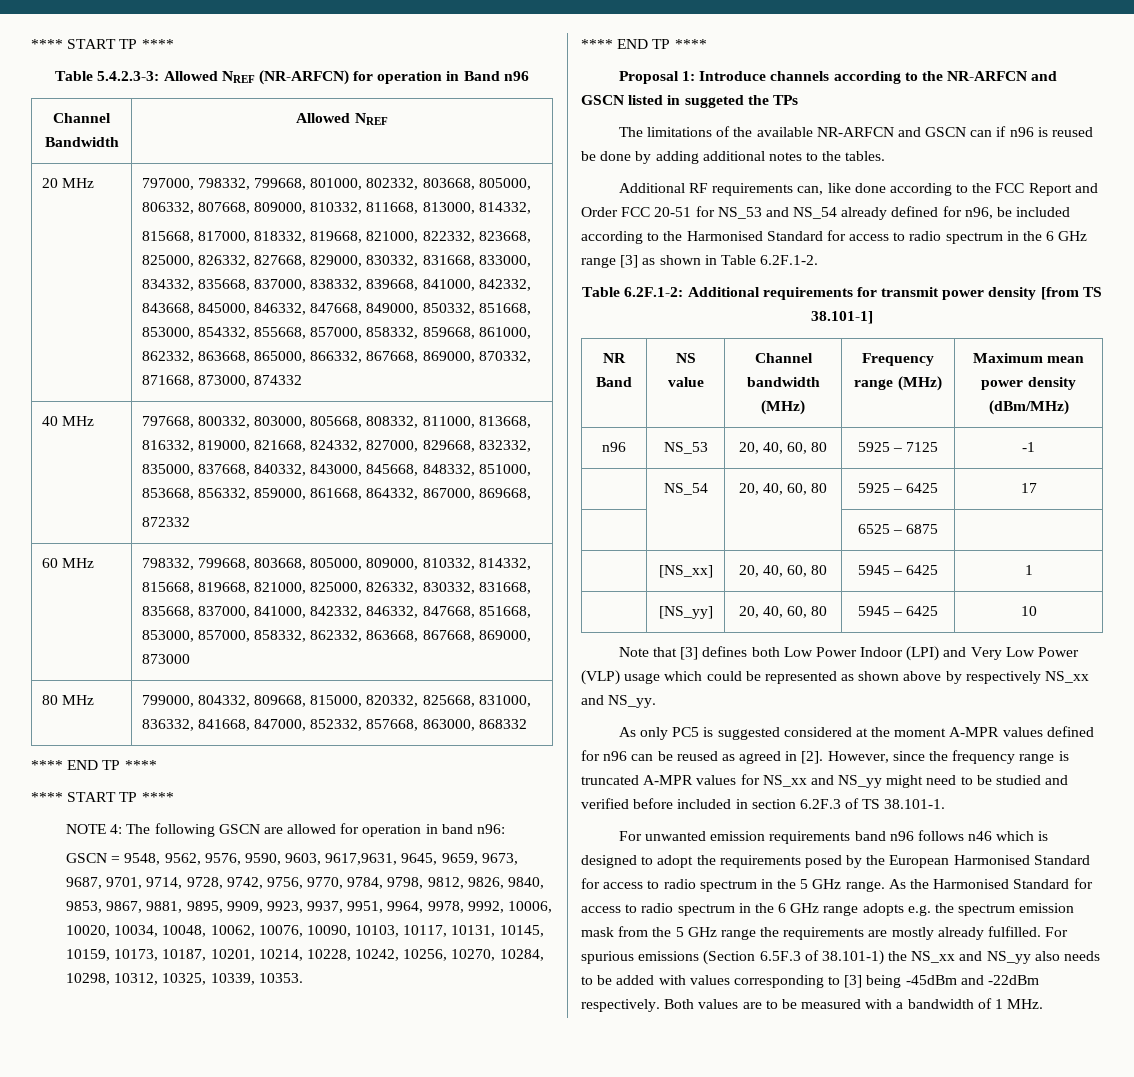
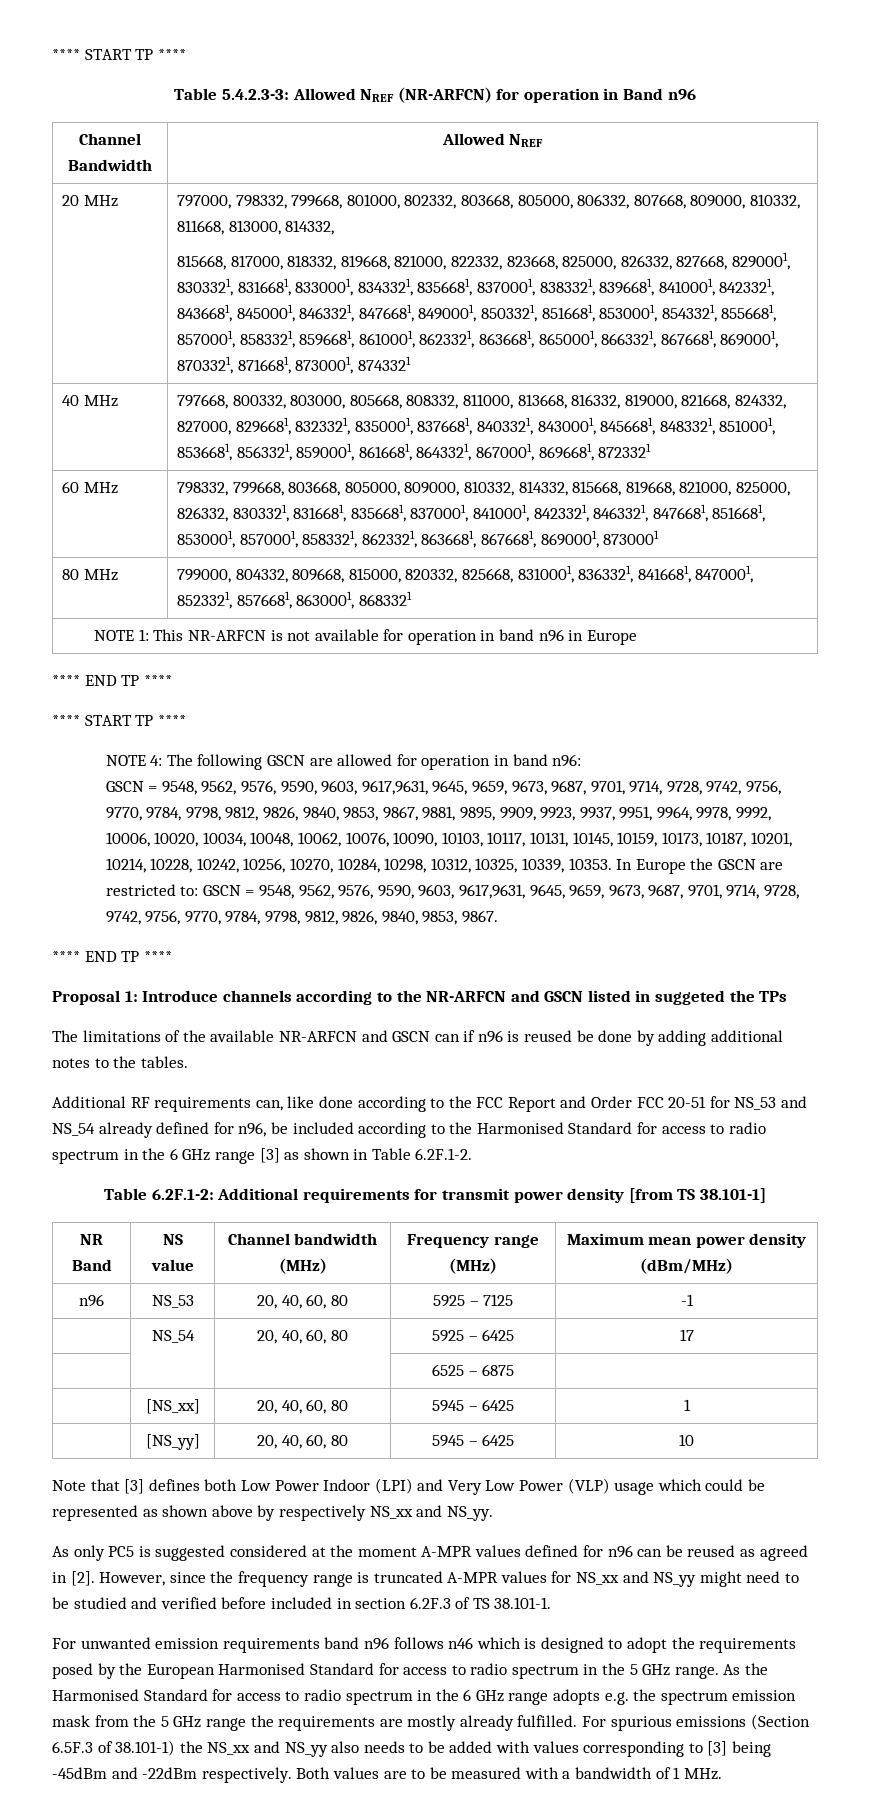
[310,255,531,267] [141,279,531,291] [141,303,531,315] [141,327,531,339] [141,351,531,363] [141,375,303,387] 829000, 830332, 831668, 833000, 834332, 835668, 837000, 838332, 839668, 841000, 842332, 843668, 845000, 846332, 847668, 849000, 850332, 851668, 853000, 854332, 855668, 857000, 858332, 859668, 861000, 862332, 863668, 865000, 866332, 867668, 869000, 870332, 871668, 873000, 874332 -> [731,252,790,270] [176,278,775,296] [176,304,777,322] [176,330,779,348] [176,356,411,374] 8290001, 8303321, 8316681, 8330001, 8343321, 8356681, 8370001, 8383321, 8396681, 8410001, 8423321, 8436681, 8450001, 8463321, 8476681, 8490001, 8503321, 8516681, 8530001, 8543321, 8556681, 8570001, 8583321, 8596681, 8610001, 8623321, 8636681, 8650001, 8663321, 8676681, 8690001, 8703321, 8716681, 8730001, 8743321
[422,440,531,452] [141,464,531,476] [141,488,531,500] [141,517,190,527] 829668, 832332, 835000, 837668, 840332, 843000, 845668, 848332, 851000, 853668, 856332, 859000, 861668, 864332, 867000, 869668, // 872332 -> [235,417,776,435] [176,443,652,461] 8296681, 8323321, 8350001, 8376681, 8403321, 8430001, 8456681, 8483321, 8510001, 8536681, 8563321, 8590001, 8616681, 8643321, 8670001, 8696681, 8723321
[422,582,531,594] [141,606,531,618] [141,630,531,642] [141,654,190,664] 830332, 831668, 835668, 837000, 841000, 842332, 846332, 847668, 851668, 853000, 857000, 858332, 862332, 863668, 867668, 869000, 873000 -> [232,504,766,522] [176,530,660,548] 8303321, 8316681, 8356681, 8370001, 8410001, 8423321, 8463321, 8476681, 8516681, 8530001, 8570001, 8583321, 8623321, 8636681, 8676681, 8690001, 8730001
[478,695,531,707] [141,719,527,731] 831000, 836332, 841668, 847000, 852332, 857668, 863000, 868332 -> [517,565,754,583] [176,591,412,609] [94,629,637,645] 8310001, 8363321, 8416681, 8470001, 8523321, 8576681, 8630001, 8683321 // NOTE 1: This NR-ARFCN is not available for operation in band n96 in Europe
(303, 978) none -> [616,858,784,874] [105,884,800,899] [105,910,498,925] In Europe the GSCN are restricted to: GSCN = 9548, 9562, 9576, 9590, 9603, 9617,9631, 9645, 9659, 9673, 9687, 9701, 9714, 9728, 9742, 9756, 9770, 9784, 9798, 9812, 9826, 9840, 9853, 9867.

